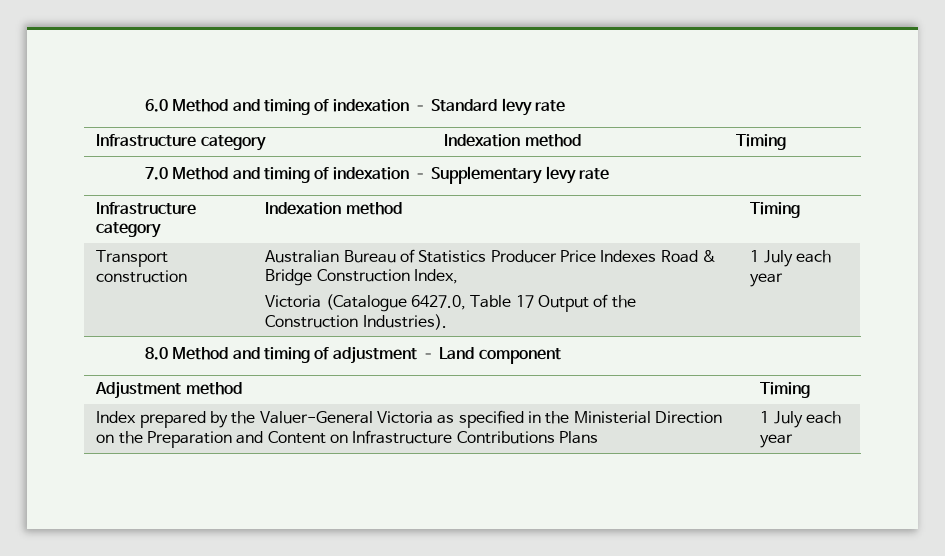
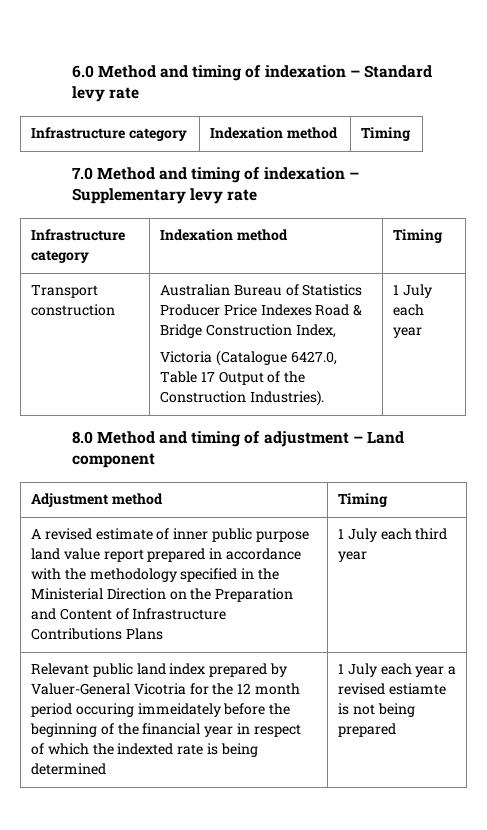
[96,411,455,428] Index prepared by the Valuer-General Victoria as -> [30,528,309,542] [30,548,301,562] [30,568,177,582] A revised estimate of inner public purpose land value report prepared in accordance with the methodology
[330,434,349,443] on -> [115,608,129,620] of
[760,434,794,448] year -> [415,528,448,540] [337,551,367,562] [30,663,287,677] [30,683,300,695] [30,703,291,717] [29,723,301,737] [30,743,258,757] [30,763,106,775] [337,663,457,677] [337,683,446,695] [337,703,415,717] [337,723,396,737] third year // Relevant public land index prepared by Valuer-General Vicotria for the 12 month period occuring immeidately before the beginning of the financial year in respect of which the indexted rate is being determined | 1 July each year a revised estiamte is not being prepared

